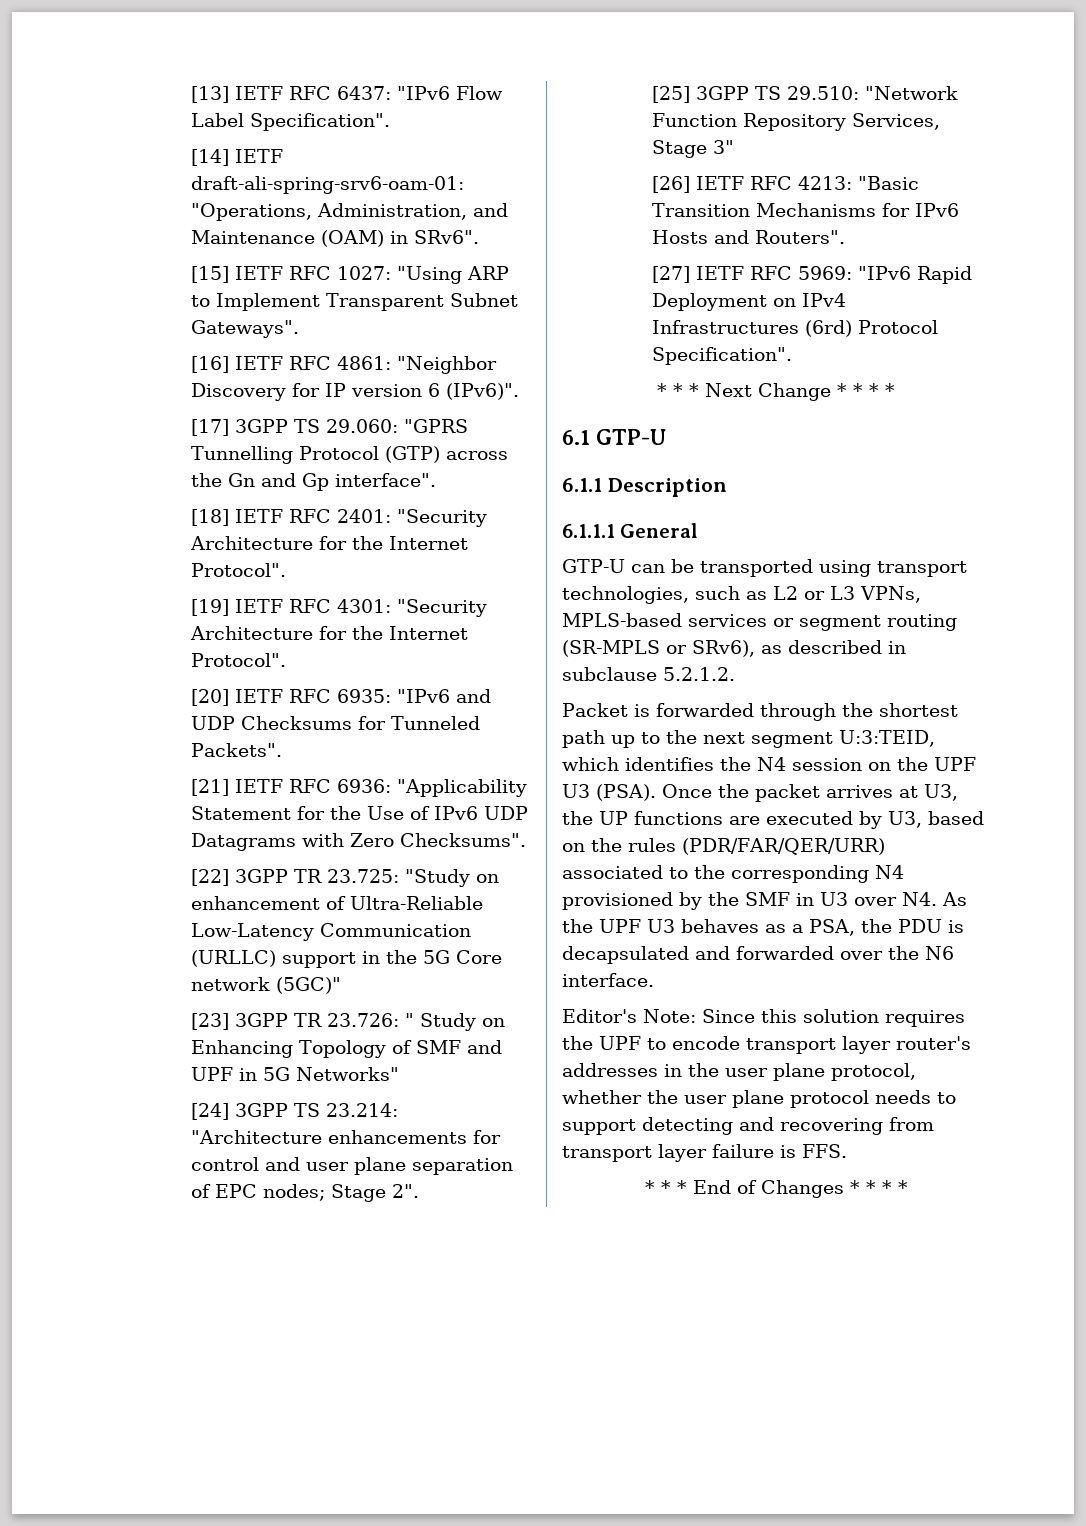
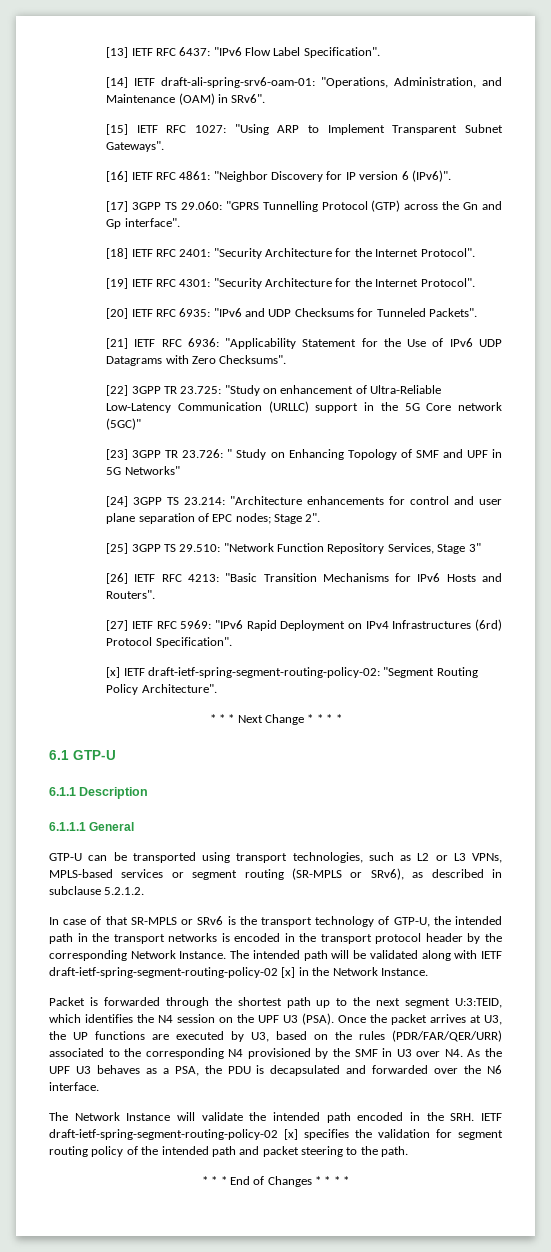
(793, 356) none -> [106,667,478,678] [106,684,217,695] // [x] IETF draft-ietf-spring-segment-routing-policy-02: "Segment Routing Policy Architecture".
(735, 674) none -> [49,916,503,927] [49,933,503,944] [49,950,503,961] [49,967,428,978] // In case of that SR-MPLS or SRv6 is the transport technology of GTP-U, the intended path in the transport networks is encoded in the transport protocol header by the corresponding Network Instance. The intended path will be validated along with IETF draft-ietf-spring-segment-routing-policy-02 [x] in the Network Instance.
[562,1009,965,1027] [562,1036,971,1054] [562,1063,916,1081] [562,1090,956,1108] [562,1117,934,1135] [562,1144,847,1162] Editor's Note: Since this solution requires the UPF to encode transport layer router's addresses in the user plane protocol, whether the user plane protocol needs to support detecting and recovering from transport layer failure is FFS. -> [49,1112,503,1123] [49,1129,503,1140] [49,1146,409,1157] The Network Instance will validate the intended path encoded in the SRH. IETF draft-ietf-spring-segment-routing-policy-02 [x] specifies the validation for segment routing policy of the intended path and packet steering to the path.

